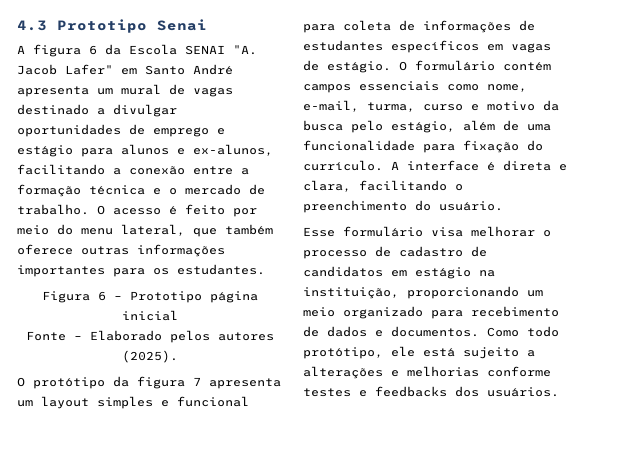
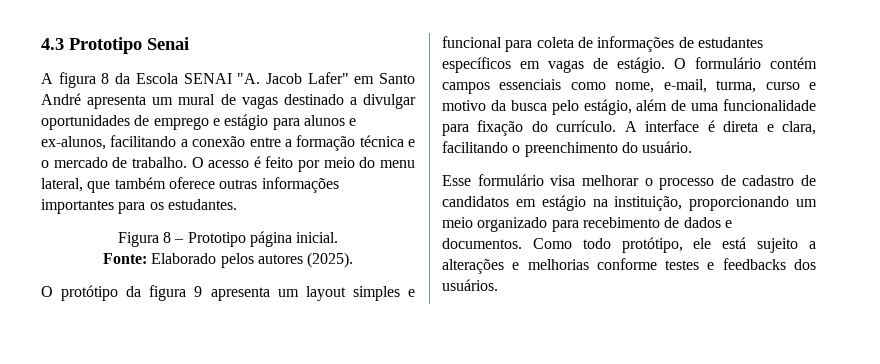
[89,45,97,55] 6 -> [101,73,110,84] 8
[98,291,106,301] 6 -> [163,232,172,243] 8
[122,310,178,321] [26,331,82,341] inicial // Fonte – -> [296,232,339,243] [102,253,147,264] inicial. // Fonte:
[193,377,201,386] 7 -> [194,286,203,297] 9

